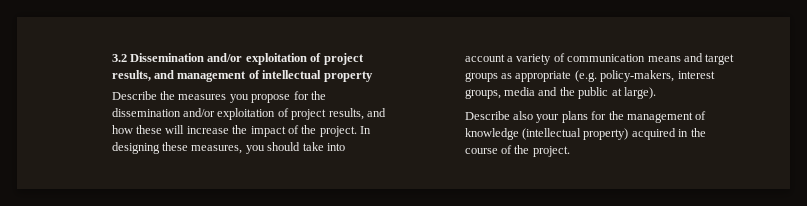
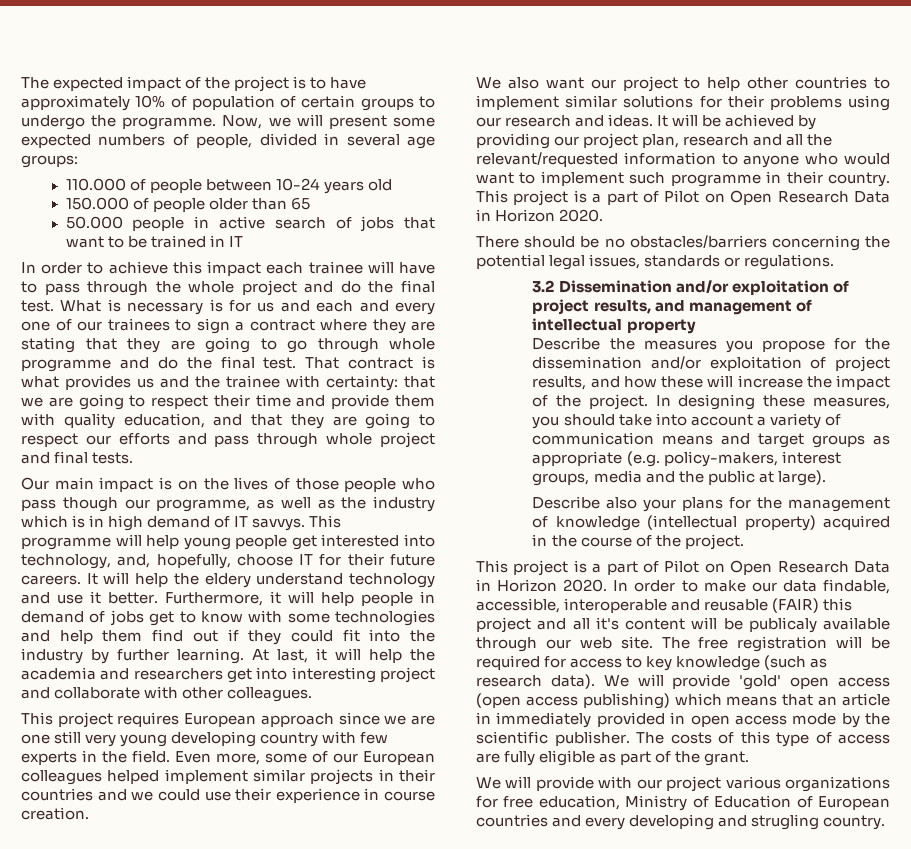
(111, 58) none -> [21,76,367,92] [21,95,435,111] [21,114,436,130] [21,133,436,149] [21,155,78,168] [65,178,393,194] [65,197,310,212] [65,216,436,232] [65,235,243,248] [21,261,436,276] [21,280,435,296] [21,299,435,315] [21,318,435,334] [21,337,435,353] [21,356,435,372] [21,375,435,391] [21,394,435,410] [21,413,435,429] [21,432,436,448] [21,451,134,464] [21,477,435,492] [21,496,435,512] [21,515,342,531] [21,534,435,550] [21,553,435,569] [21,572,436,588] [21,591,435,606] [21,610,435,626] [21,629,435,645] [21,648,435,664] [21,667,435,683] [21,686,313,702] [21,712,436,728] [21,731,389,747] [21,750,435,765] [21,769,435,785] [21,788,435,803] [21,807,89,820] [476,76,891,92] [476,95,890,111] [476,114,817,130] [476,133,833,149] [476,152,890,168] [476,171,891,187] [476,190,890,206] [476,209,604,222] [476,235,890,251] [476,254,835,270] The expected impact of the project is to have approximately 10% of population of certain groups to undergo the programme. Now, we will present some expected numbers of people, divided in several age groups: // 110.000 of people between 10-24 years old // 150.000 of people older than 65 // 50.000 people in active search of jobs that want to be trained in IT // In order to achieve this impact each trainee will have to pass through the whole project and do the final test. What is necessary is for us and each and every one of our trainees to sign a contract where they are stating that they are going to go through whole programme and do the final test. That contract is what provides us and the trainee with certainty: that we are going to respect their time and provide them with quality education, and that they are going to respect our efforts and pass through whole project and final tests. // Our main impact is on the lives of those people who pass though our programme, as well as the industry which is in high demand of IT savvys. This programme will help young people get interested into technology, and, hopefully, choose IT for their future careers. It will help the eldery understand technology and use it better. Furthermore, it will help people in demand of jobs get to know with some technologies and help them find out if they could fit into the industry by further learning. At last, it will help the academia and researchers get into interesting project and collaborate with other colleagues. // This project requires European approach since we are one still very young developing country with few experts in the field. Even more, some of our European colleagues helped implement similar projects in their countries and we could use their experience in course creation. // We also want our project to help other countries to implement similar solutions for their problems using our research and ideas. It will be achieved by providing our project plan, research and all the relevant/requested information to anyone who would want to implement such programme in their country. This project is a part of Pilot on Open Research Data in Horizon 2020. // There should be no obstacles/barriers concerning the potential legal issues, standards or regulations. //
(570, 151) none -> [476,560,890,576] [476,579,890,594] [476,598,853,613] [476,617,890,633] [476,636,890,652] [476,655,828,671] [476,674,891,690] [476,693,891,709] [476,712,890,728] [476,731,890,747] [476,750,750,766] [476,776,890,792] [476,795,891,811] [476,814,886,830] // This project is a part of Pilot on Open Research Data in Horizon 2020. In order to make our data findable, accessible, interoperable and reusable (FAIR) this project and all it's content will be publicaly available through our web site. The free registration will be required for access to key knowledge (such as research data). We will provide 'gold' open access (open access publishing) which means that an article in immediately provided in open access mode by the scientific publisher. The costs of this type of access are fully eligible as part of the grant. // We will provide with our project various organizations for free education, Ministry of Education of European countries and every developing and strugling country.

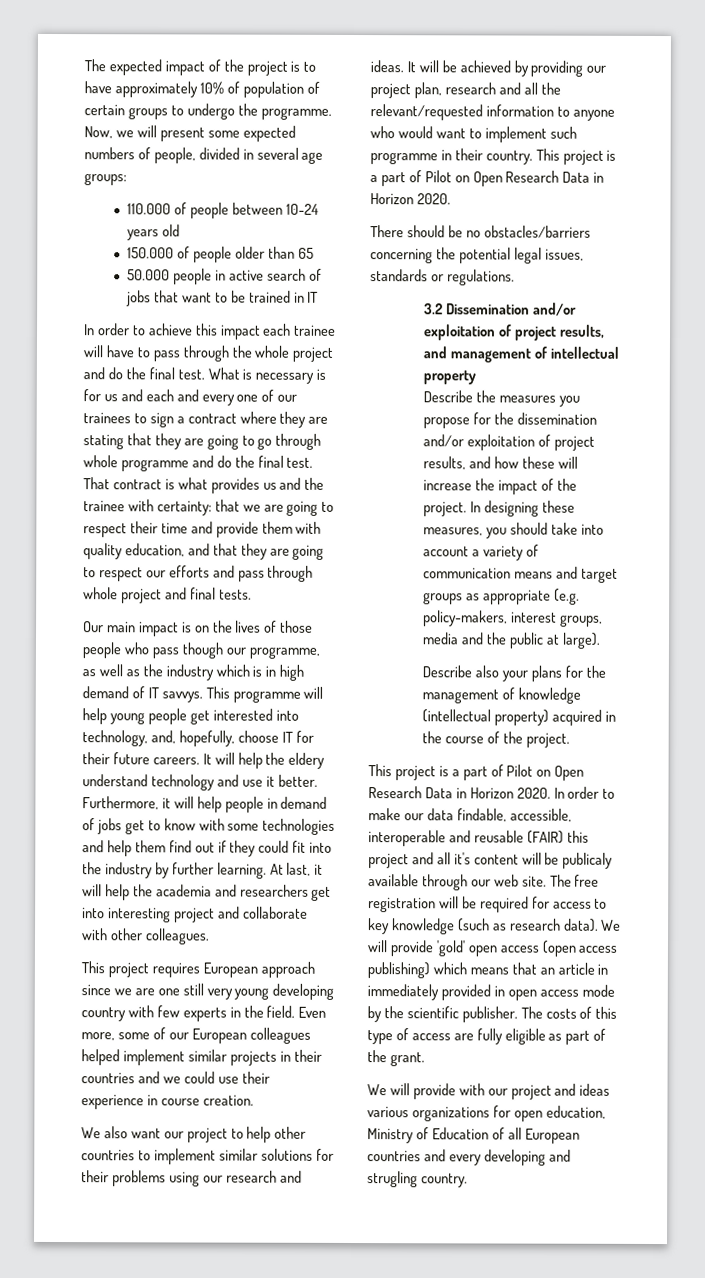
(722, 784) none -> [554,1083,611,1096] and ideas
[503,796,534,808] free -> [513,1110,543,1122] open
(813, 802) none -> [507,1127,522,1140] all

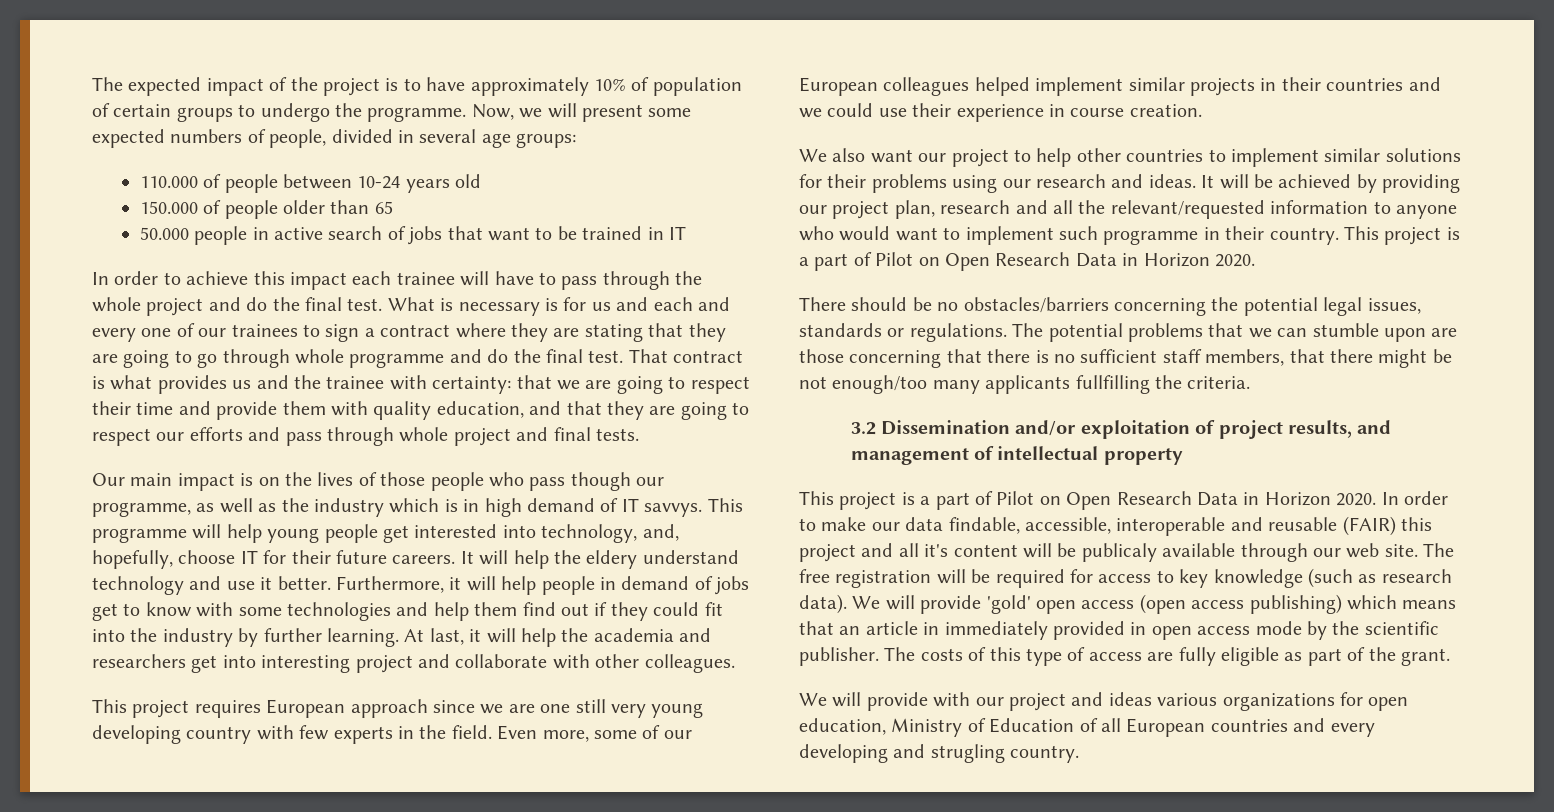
(515, 277) none -> [1012,323,1458,342] [799,349,1452,368] [799,375,1251,394] The potential problems that we can stumble upon are those concerning that there is no sufficient staff members, that there might be not enough/too many applicants fullfilling the criteria.
[423,390,580,407] [423,412,597,429] [423,434,595,451] [423,456,578,470] [423,478,577,495] [423,500,575,517] [423,522,604,539] [423,544,539,561] [423,566,618,583] [423,588,580,605] [423,610,604,627] [422,632,601,649] [422,665,606,682] [422,687,582,704] [422,709,616,726] [422,731,570,748] // Describe the measures you propose for the dissemination and/or exploitation of project results, and how these will increase the impact of the project. In designing these measures, you should take into account a variety of communication means and target groups as appropriate (e.g. policy-makers, interest groups, media and the public at large). // Describe also your plans for the management of knowledge (intellectual property) acquired in the course of the project. -> (1183, 456) none

